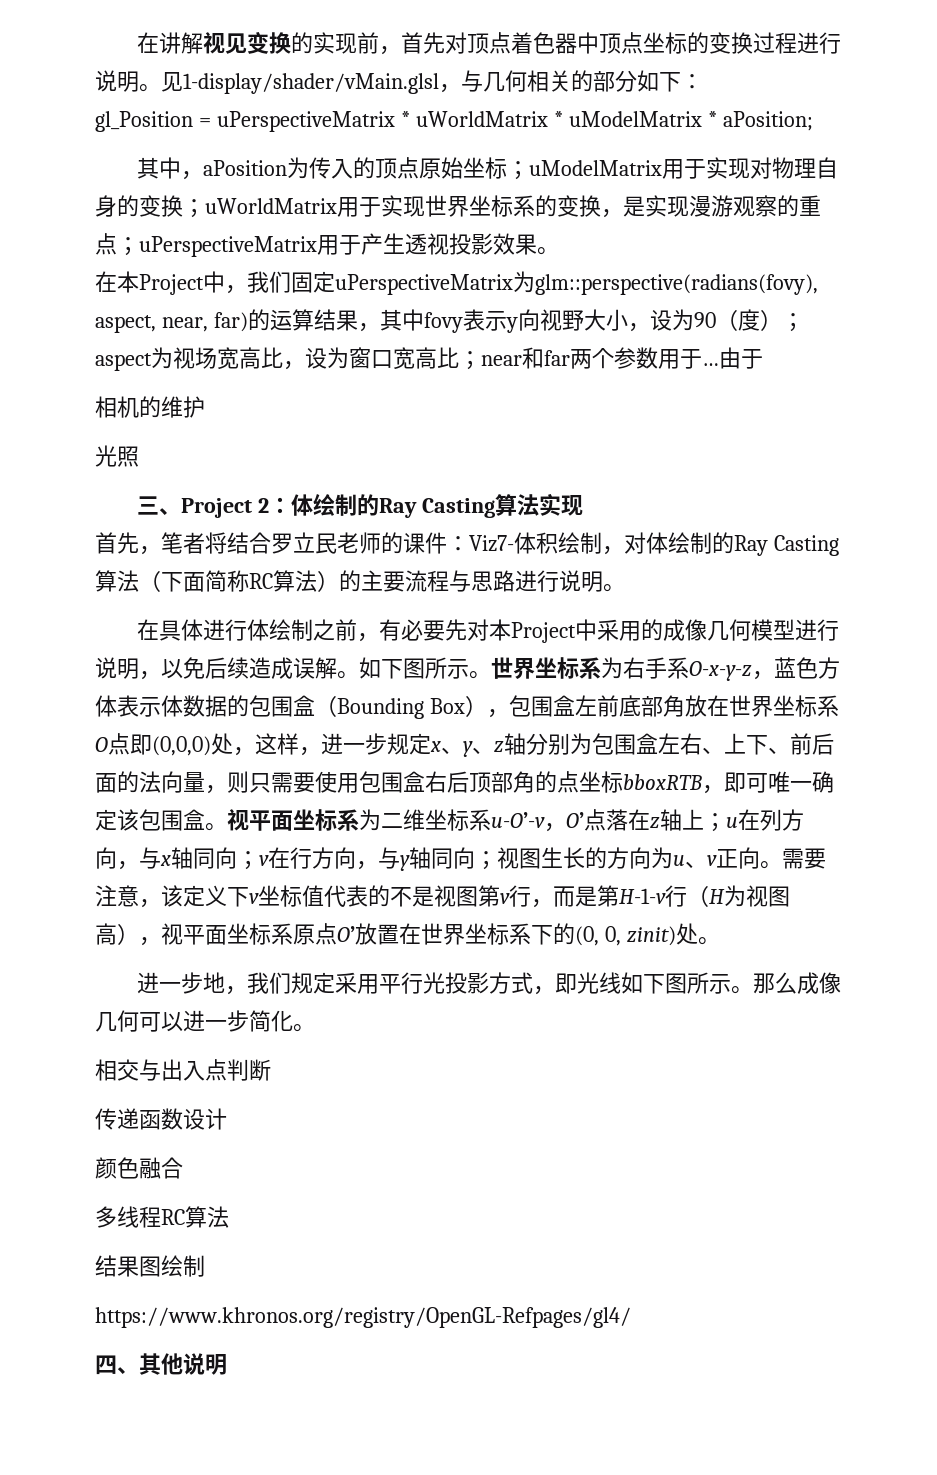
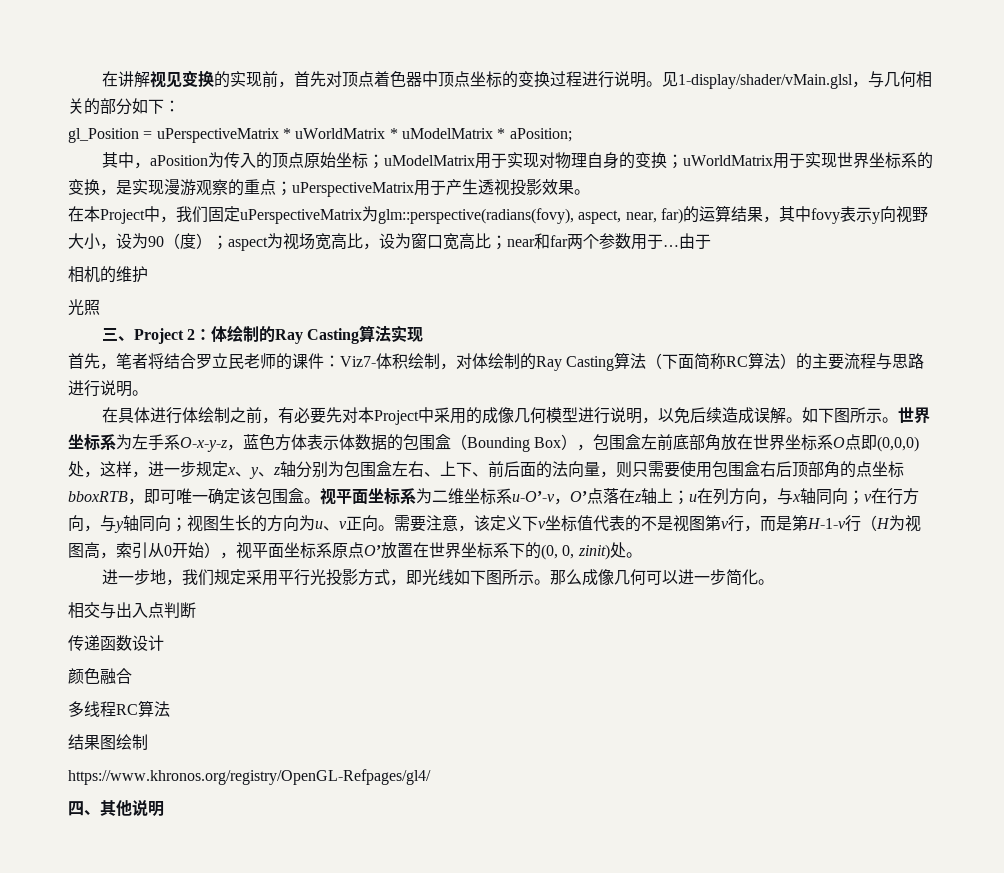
[623,657,645,679] 右 -> [132,434,148,450] 左
(117, 934) none -> [100,542,204,559] ，索引从0开始

